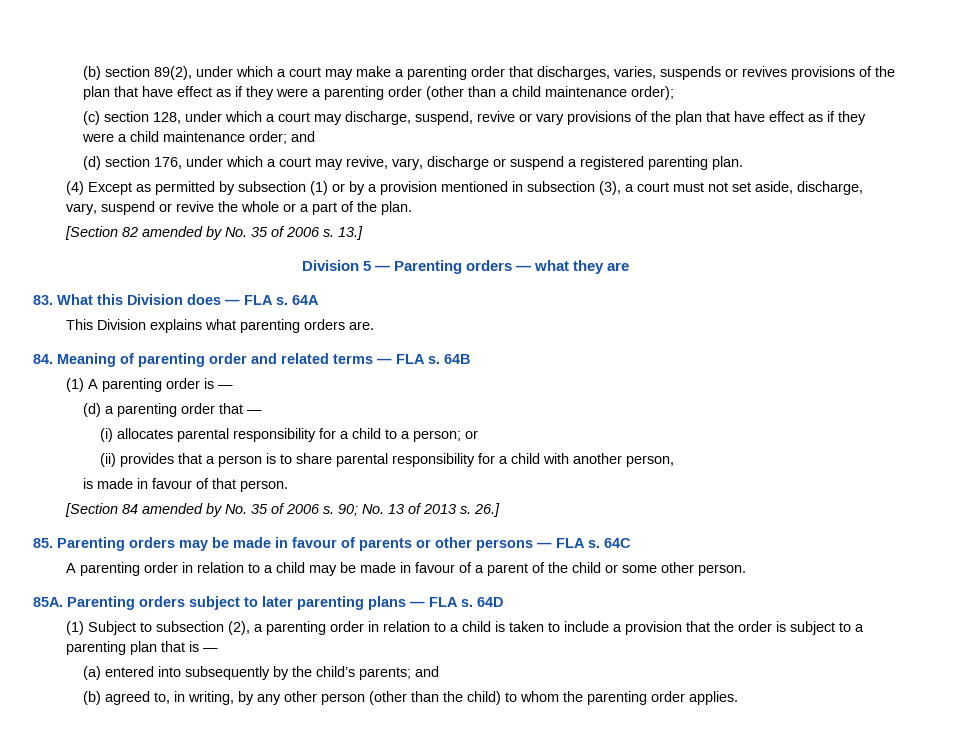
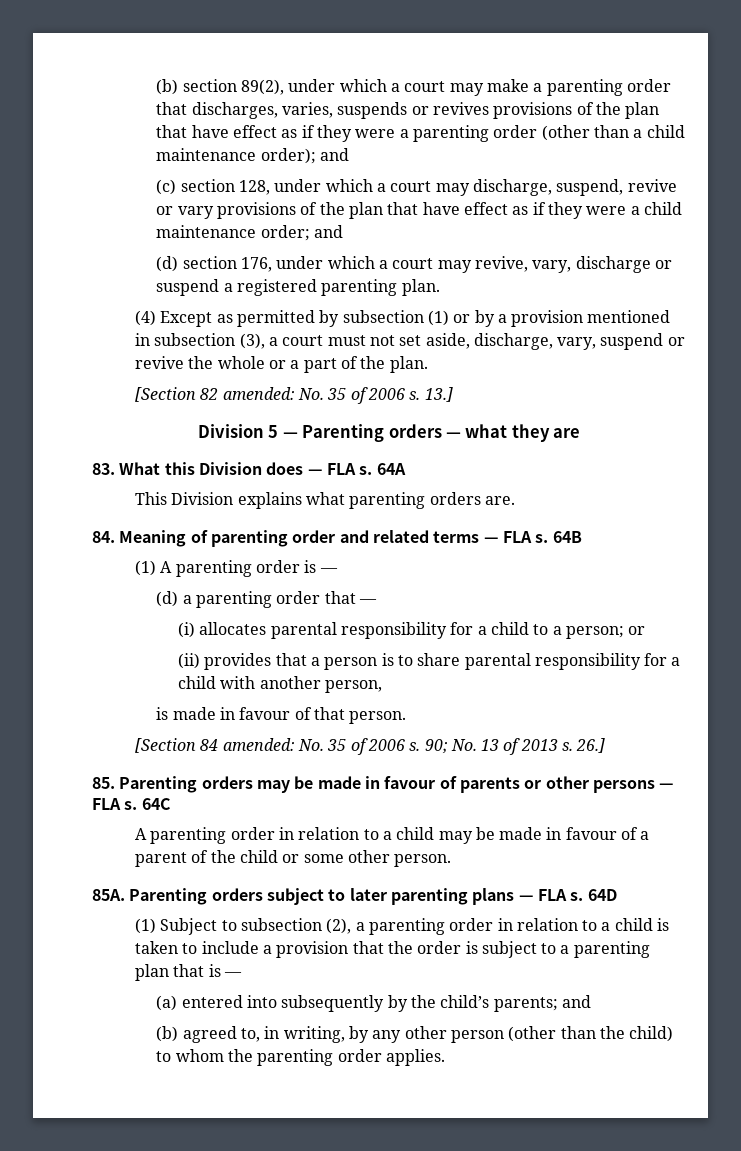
(674, 93) none -> [320,148,350,161] and
[142,226,223,240] amended by -> [222,387,295,400] amended:
[142,503,223,517] amended by -> [222,738,295,751] amended:

